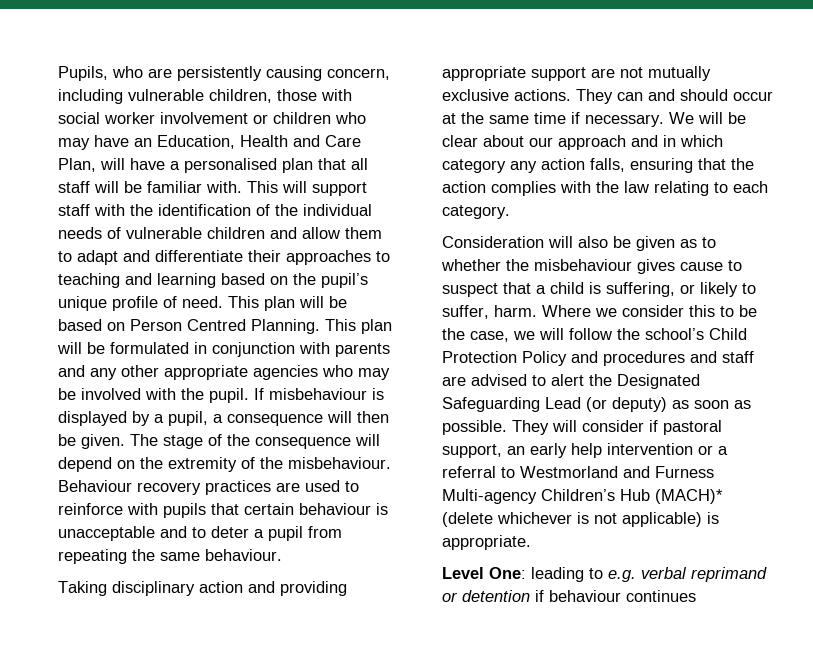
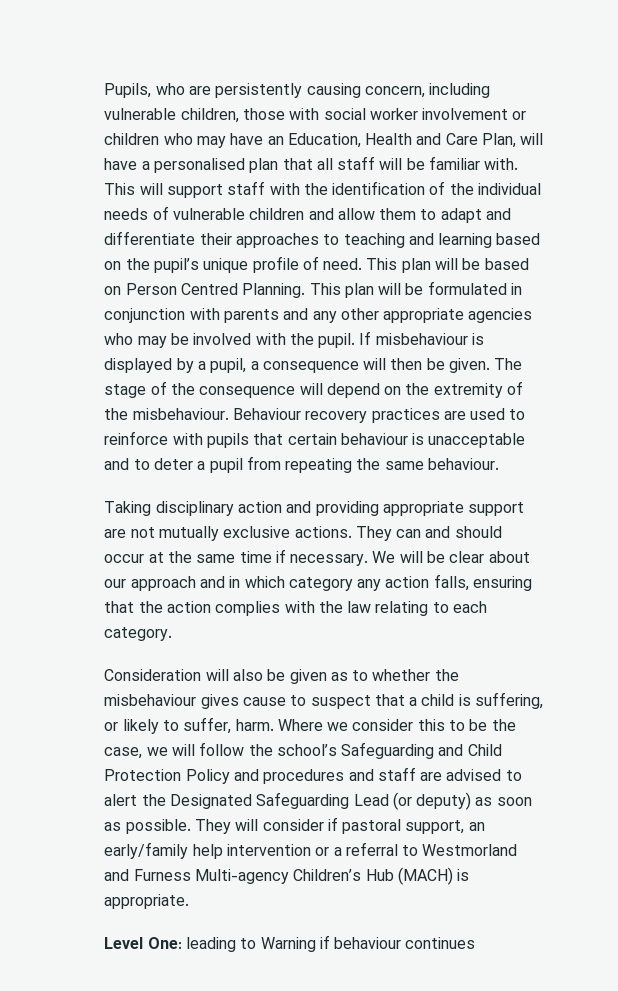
(704, 334) none -> [341,742,464,759] Safeguarding and
[529,443,567,458] early -> [104,842,189,859] early/family
[654,489,723,504] [441,512,702,527] (MACH)* (delete whichever is not applicable) -> [397,867,453,885] (MACH)
[607,567,767,582] [441,590,530,602] e.g. verbal reprimand or detention -> [260,937,316,952] Warning

